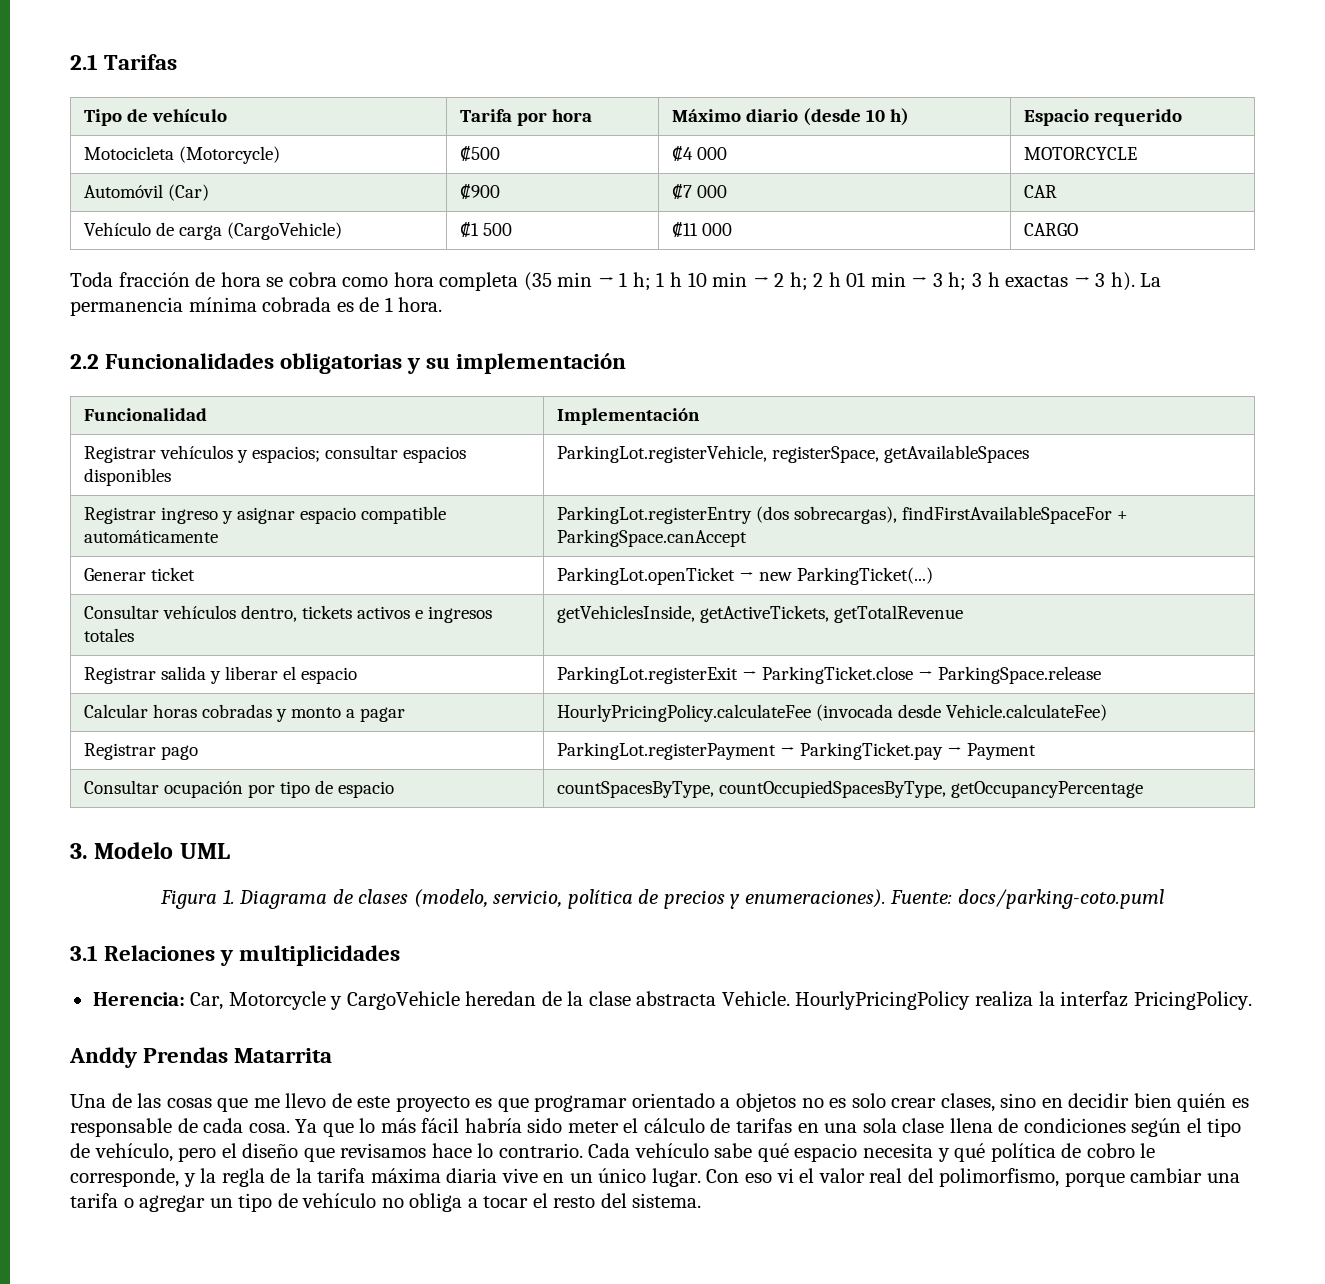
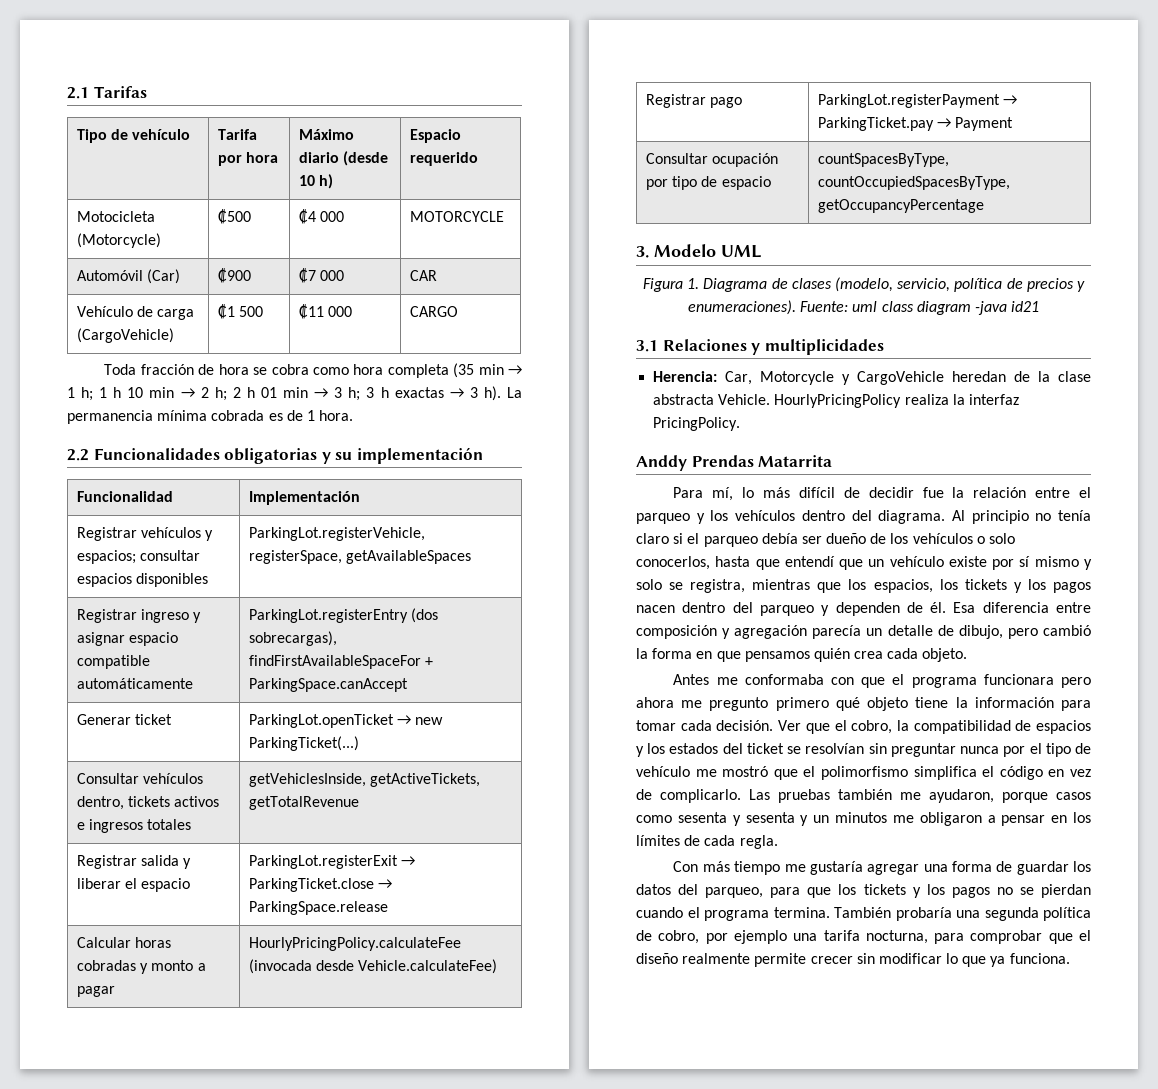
[957,889,1164,909] docs/parking-coto.puml -> [852,301,1040,315] uml class diagram -java id21
[70,1093,1249,1112] [70,1118,1242,1137] [70,1143,1156,1162] [70,1168,1240,1187] [70,1193,702,1212] Una de las cosas que me llevo de este proyecto es que programar orientado a objetos no es solo crear clases, sino en decidir bien quién es responsable de cada cosa. Ya que lo más fácil habría sido meter el cálculo de tarifas en una sola clase llena de condiciones según el tipo de vehículo, pero el diseño que revisamos hace lo contrario. Cada vehículo sabe qué espacio necesita y qué política de cobro le corresponde, y la regla de la tarifa máxima diaria vive en un único lugar. Con eso vi el valor real del polimorfismo, porque cambiar una tarifa o agregar un tipo de vehículo no obliga a tocar el resto del sistema. -> [673,487,1091,501] [636,510,1091,524] [636,533,1016,547] [636,556,1092,570] [636,579,1091,593] [636,602,1091,616] [636,625,1091,639] [636,648,968,662] [673,674,1091,688] [636,697,1091,711] [636,720,1091,734] [636,743,1091,757] [636,766,1091,780] [636,789,1091,803] [636,812,1091,826] [636,835,778,849] [673,861,1091,875] [636,884,1091,898] [636,907,1091,921] [636,930,1091,944] [636,953,1070,967] Para mí, lo más difícil de decidir fue la relación entre el parqueo y los vehículos dentro del diagrama. Al principio no tenía claro si el parqueo debía ser dueño de los vehículos o solo conocerlos, hasta que entendí que un vehículo existe por sí mismo y solo se registra, mientras que los espacios, los tickets y los pagos nacen dentro del parqueo y dependen de él. Esa diferencia entre composición y agregación parecía un detalle de dibujo, pero cambió la forma en que pensamos quién crea cada objeto. // Antes me conformaba con que el programa funcionara pero ahora me pregunto primero qué objeto tiene la información para tomar cada decisión. Ver que el cobro, la compatibilidad de espacios y los estados del ticket se resolvían sin preguntar nunca por el tipo de vehículo me mostró que el polimorfismo simplifica el código en vez de complicarlo. Las pruebas también me ayudaron, porque casos como sesenta y sesenta y un minutos me obligaron a pensar en los límites de cada regla. // Con más tiempo me gustaría agregar una forma de guardar los datos del parqueo, para que los tickets y los pagos no se pierdan cuando el programa termina. También probaría una segunda política de cobro, por ejemplo una tarifa nocturna, para comprobar que el diseño realmente permite crecer sin modificar lo que ya funciona.

